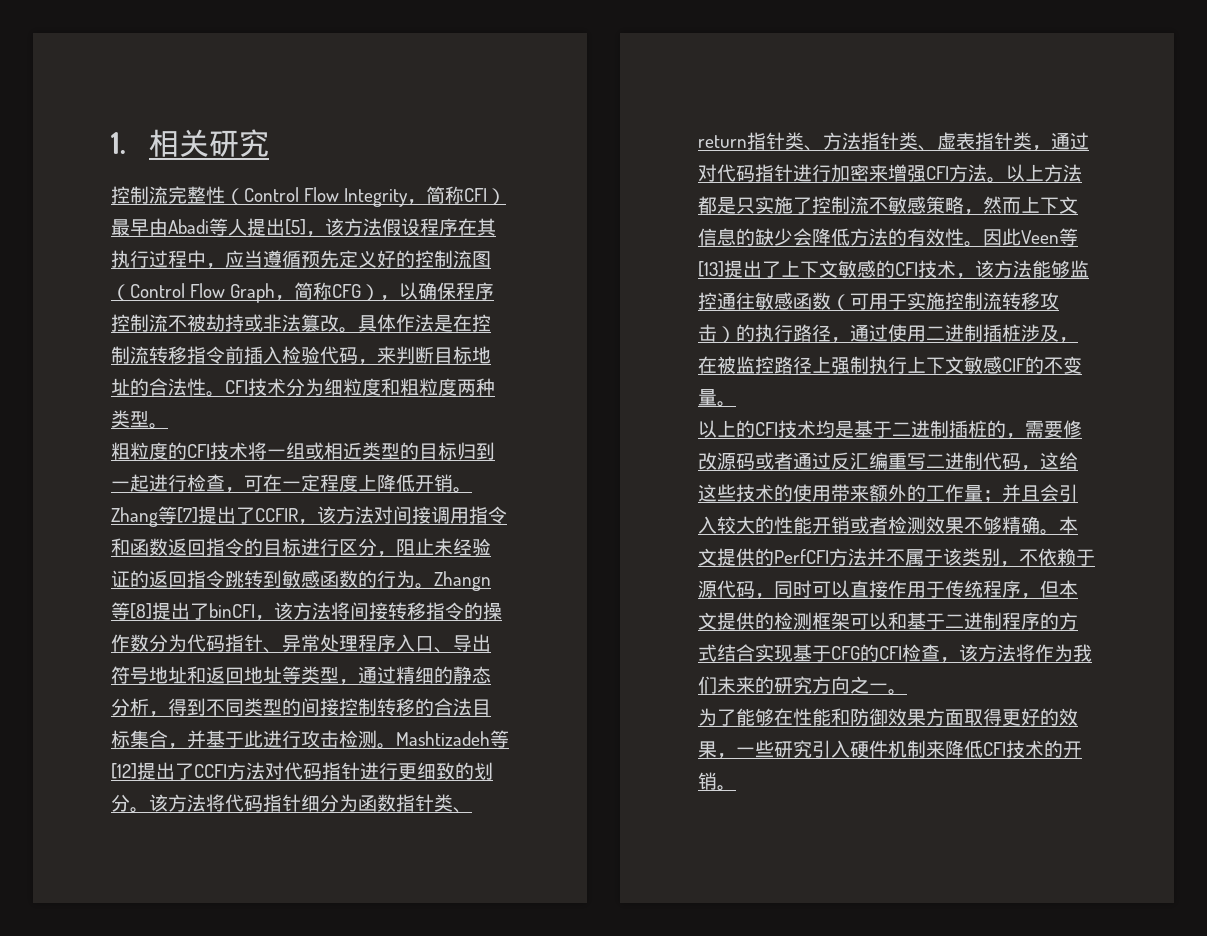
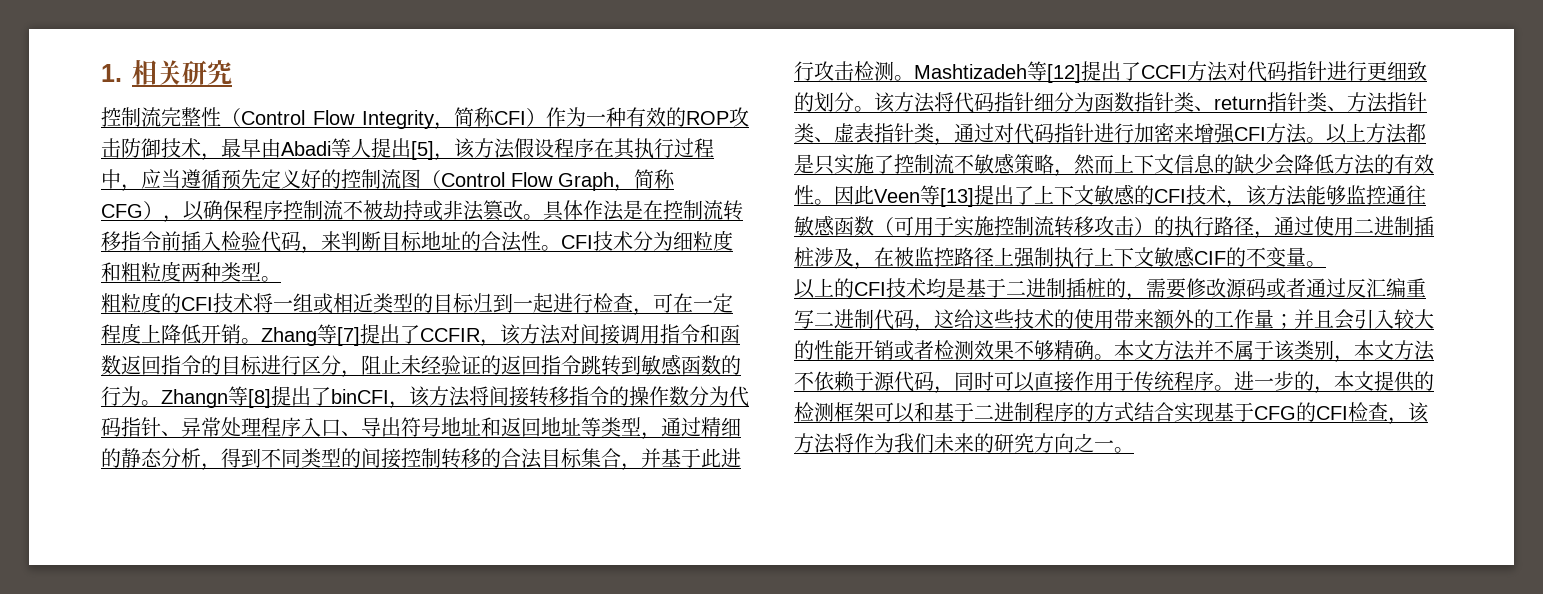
(507, 196) none -> [546,107,749,127] [101,138,221,161] 作为一种有效的ROP攻击防御技术，
[717,548,829,566] 提供的PerfCFI -> (1154, 350) none
(1019, 564) none -> [1354,340,1435,361] 本文方法
[1021,580,1059,599] ，但 -> [1214,371,1334,394] 。进一步的，
[698,708,1078,726] [698,740,1082,759] [698,772,736,791] // 为了能够在性能和防御效果方面取得更好的效果，一些研究引入硬件机制来降低CFI技术的开销。 -> (1134, 450) none

